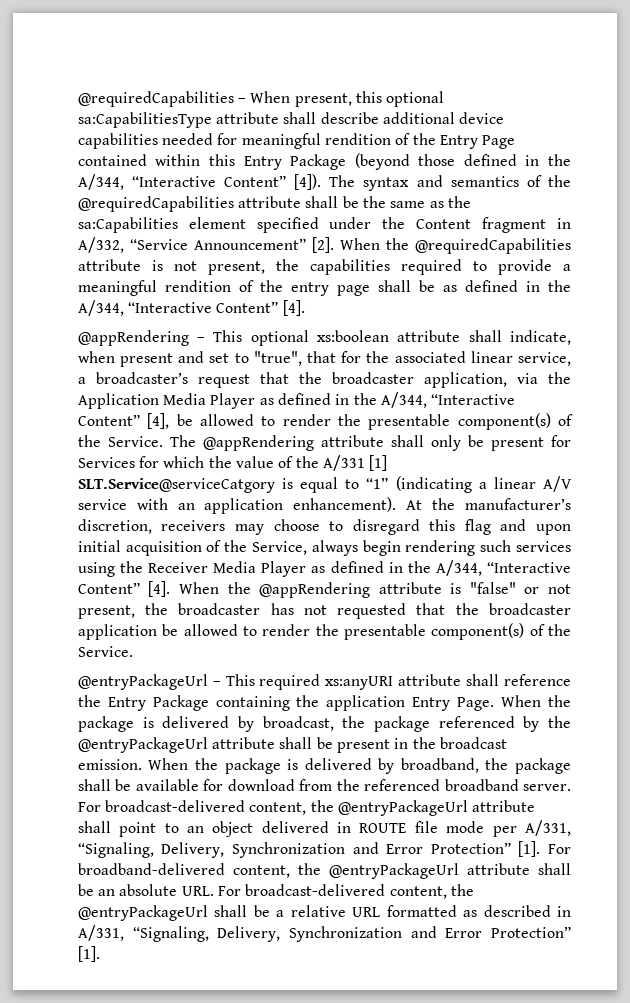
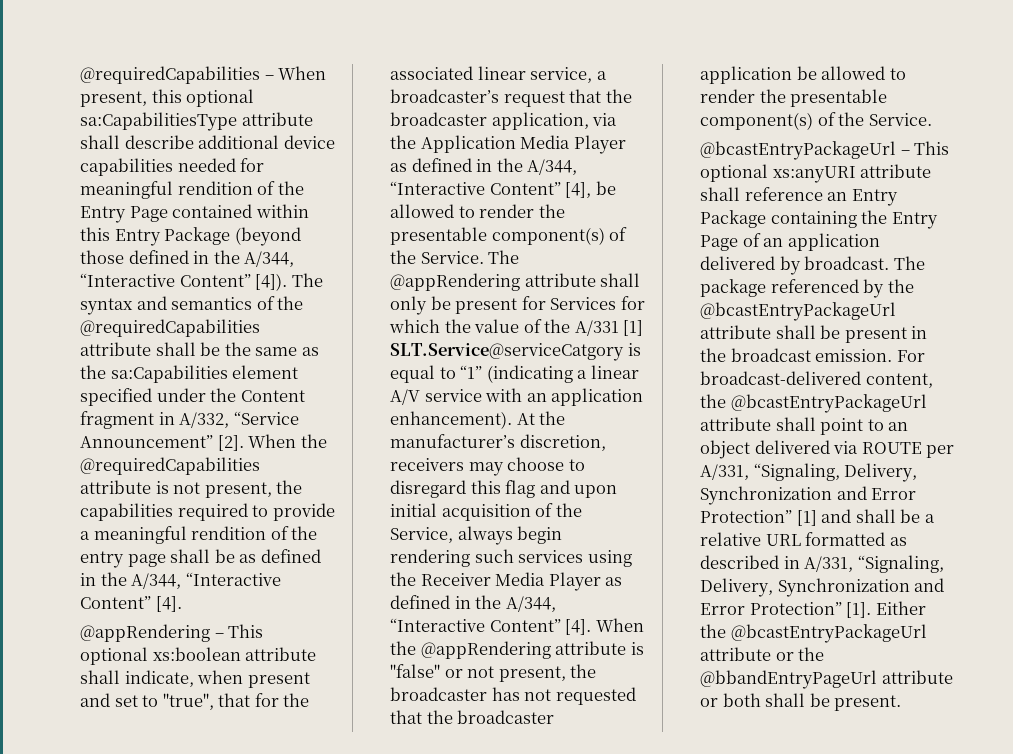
[77,674,321,690] @entryPackageUrl – This required -> [700,141,950,160] [700,164,769,182] @bcastEntryPackageUrl – This optional
[77,695,101,707] the -> [827,192,848,201] an
[326,695,572,711] [77,716,366,732] application Entry Page. When the package is delivered by broadcast, the -> [891,212,938,229] [700,233,880,251] [700,256,925,275] Entry Page of an application delivered by broadcast. The
[77,737,208,753] @entryPackageUrl -> [700,302,897,321] @bcastEntryPackageUrl
[148,758,571,774] [77,779,571,791] [77,800,469,816] When the package is delivered by broadband, the package shall be available for download from the referenced broadband server. For broadcast-delivered content, the @entryPackageUrl -> [896,350,925,362] [700,371,933,388] [700,394,927,413] For broadcast-delivered content, the @bcastEntryPackageUrl
[337,821,485,833] in ROUTE file mode -> [833,441,922,454] via ROUTE
[518,841,572,857] [77,863,571,879] [77,884,475,899] [77,905,208,921] [1]. For broadband-delivered content, the @entryPackageUrl attribute shall be an absolute URL. For broadcast-delivered content, the @entryPackageUrl -> [796,509,852,526] [1] and
(100, 954) none -> [875,601,926,615] [700,624,927,643] [700,647,825,661] [700,670,953,689] [700,693,902,711] Either the @bcastEntryPackageUrl attribute or the @bbandEntryPageUrl attribute or both shall be present.

